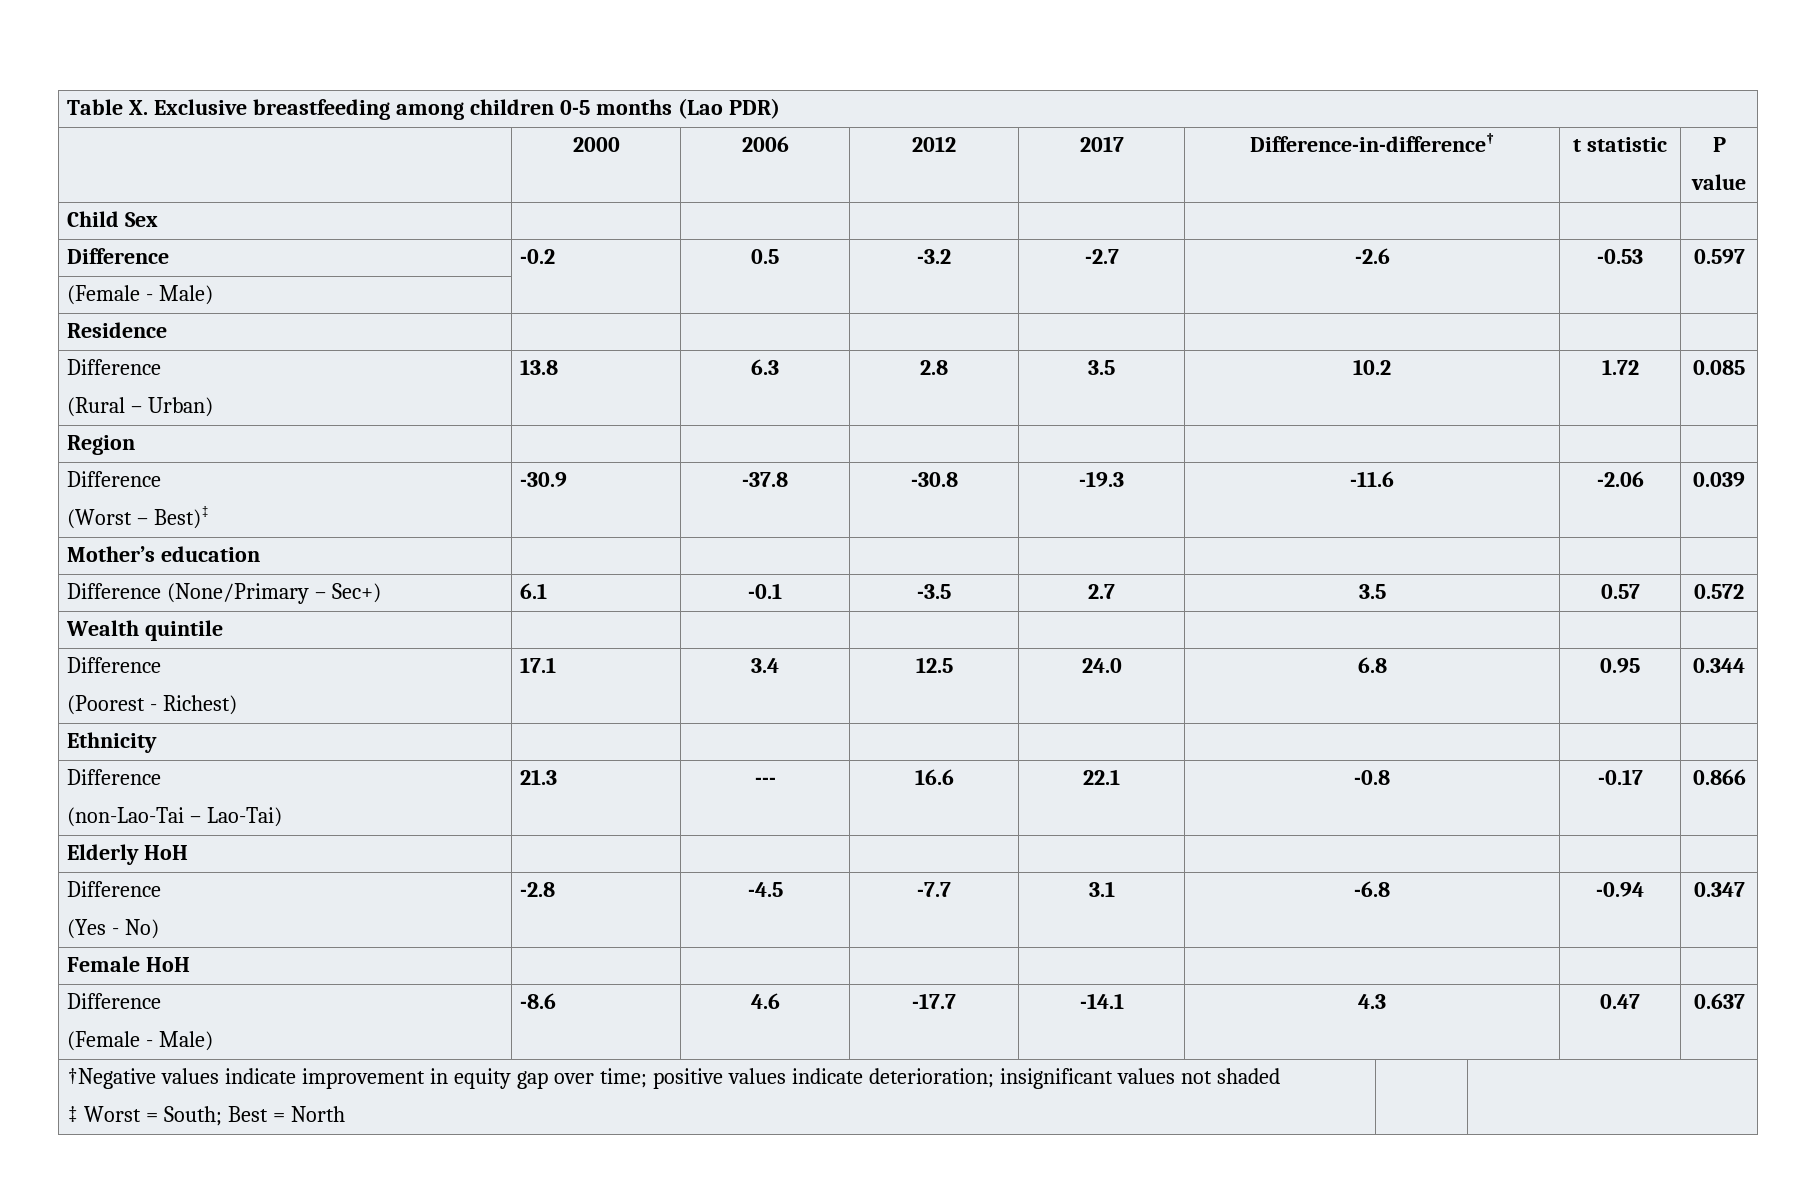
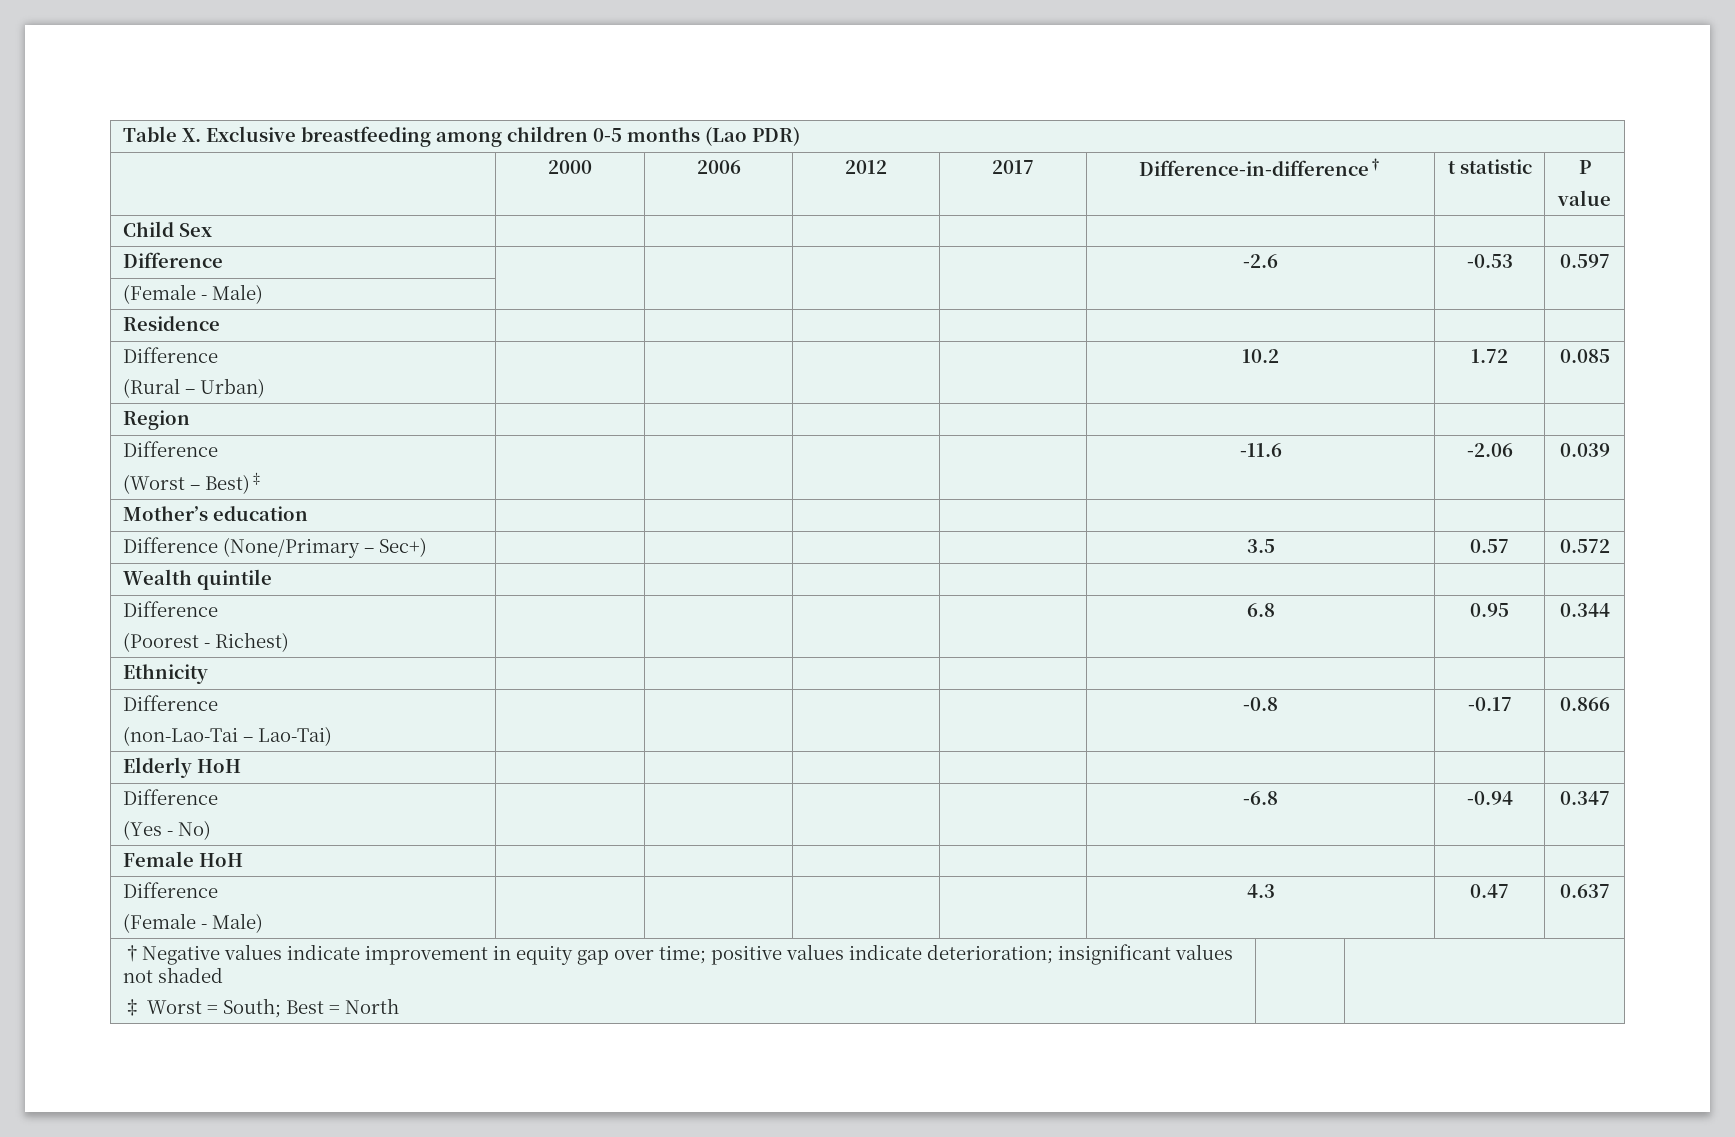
[520,249,556,264] [751,249,779,264] [917,249,951,264] [1084,249,1119,264] -0.2 | 0.5 | -3.2 | -2.7 -> (223, 260) | | |
[520,359,559,375] [751,359,779,375] [920,360,948,375] [1088,360,1115,375] 13.8 | 6.3 | 2.8 | 3.5 -> (265, 388) | | |
[520,472,568,487] [742,472,788,487] [910,472,958,487] [1079,471,1124,487] -30.9 | -37.8 | -30.8 | -19.3 -> (263, 483) | | |
[520,583,548,599] [748,583,782,599] [917,584,951,599] [1088,584,1115,599] 6.1 | -0.1 | -3.5 | 2.7 -> (427, 547) | | |
[520,657,557,673] [751,658,779,673] [915,657,953,673] [1081,658,1122,673] 17.1 | 3.4 | 12.5 | 24.0 -> (289, 642) | | |
[520,769,558,785] [754,777,776,785] [914,769,954,785] [1083,769,1120,785] 21.3 | --- | 16.6 | 22.1 -> (332, 736) | | |
[520,882,556,897] [747,882,783,897] [917,882,951,897] [1088,881,1115,897] -2.8 | -4.5 | -7.7 | 3.1 -> (211, 830) | | |
[520,993,557,1009] [750,993,780,1009] [912,993,956,1009] [1079,993,1124,1009] -8.6 | 4.6 | -17.7 | -14.1 -> (263, 923) | | |

